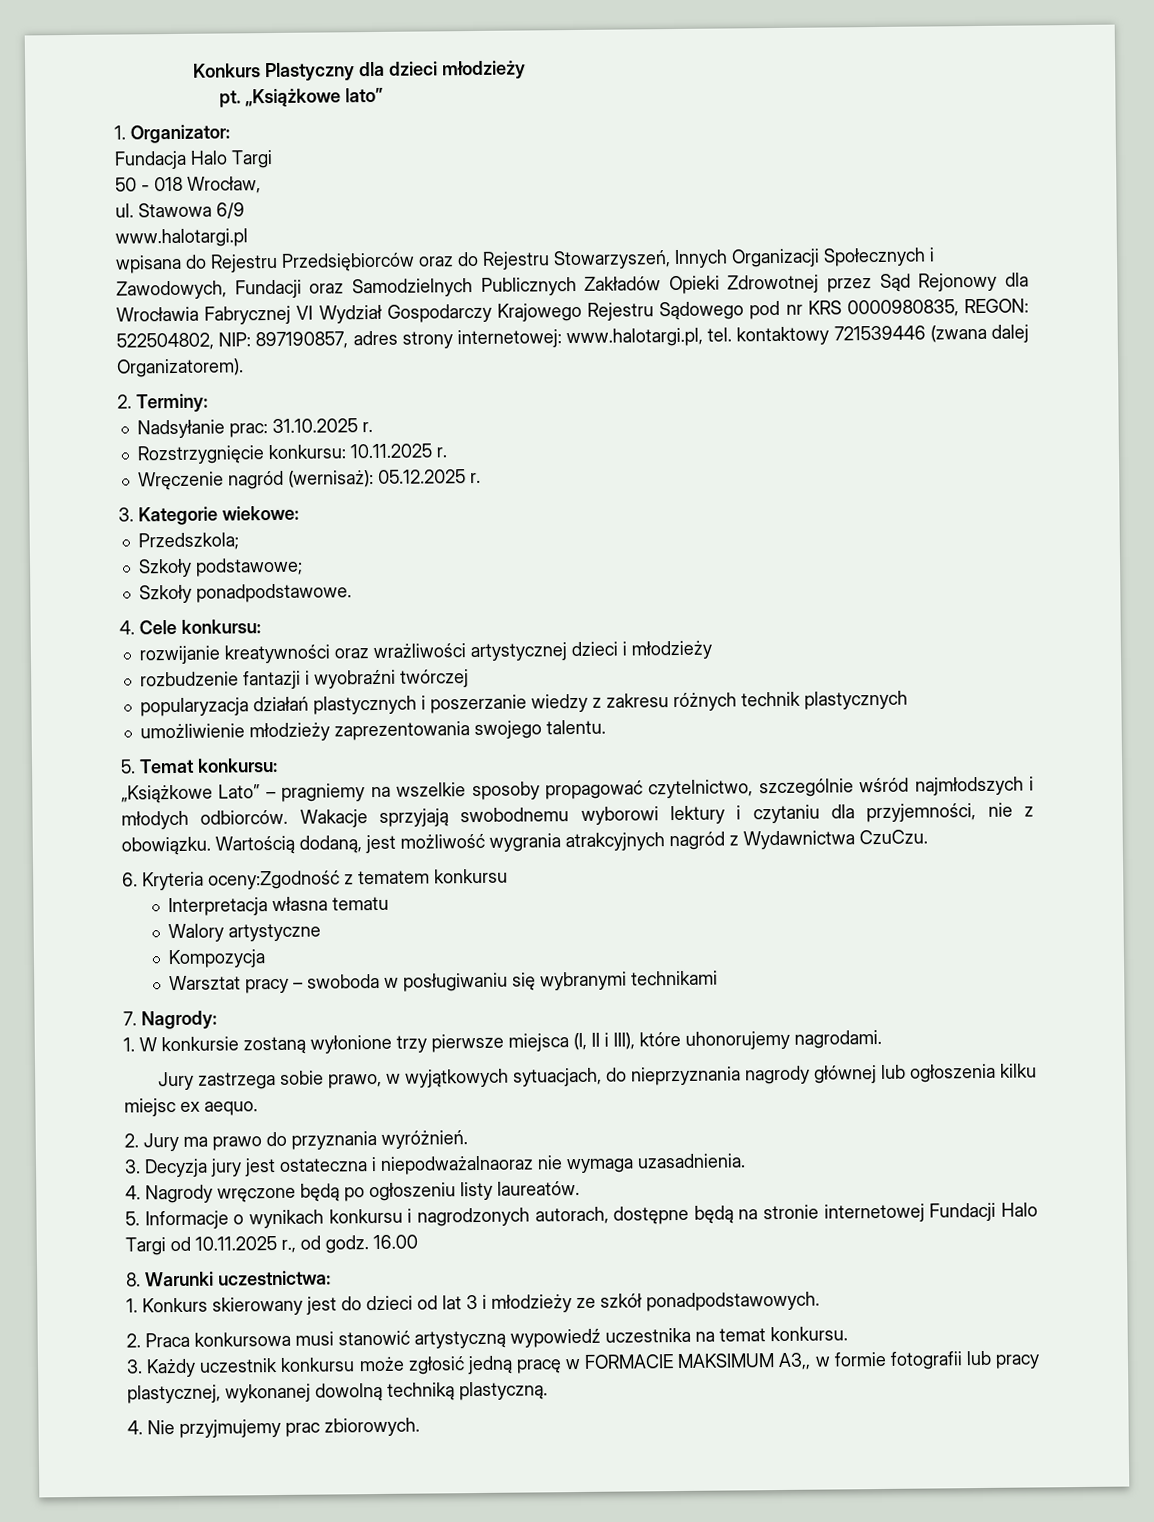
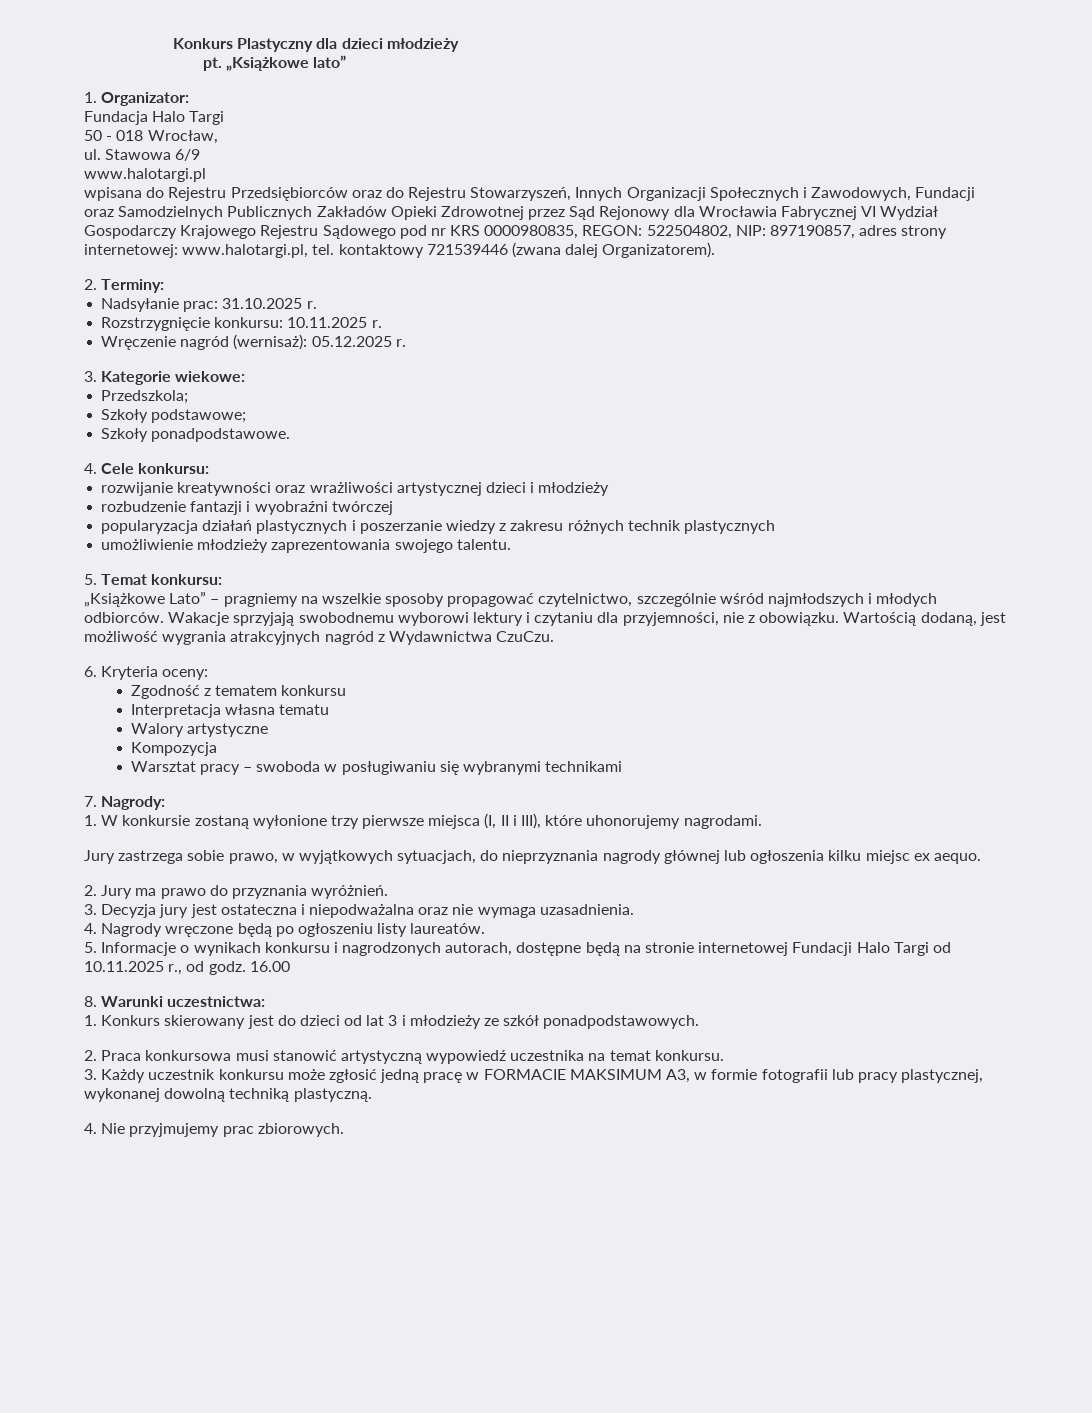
[208,870,340,890] oceny:Zgodność -> [162,669,209,680] [130,685,200,699] oceny: // Zgodność
[380,1155,534,1175] niepodważalnaoraz -> [309,904,449,918] niepodważalna oraz
[778,1352,812,1371] A3,, -> [666,1069,691,1083] A3,

